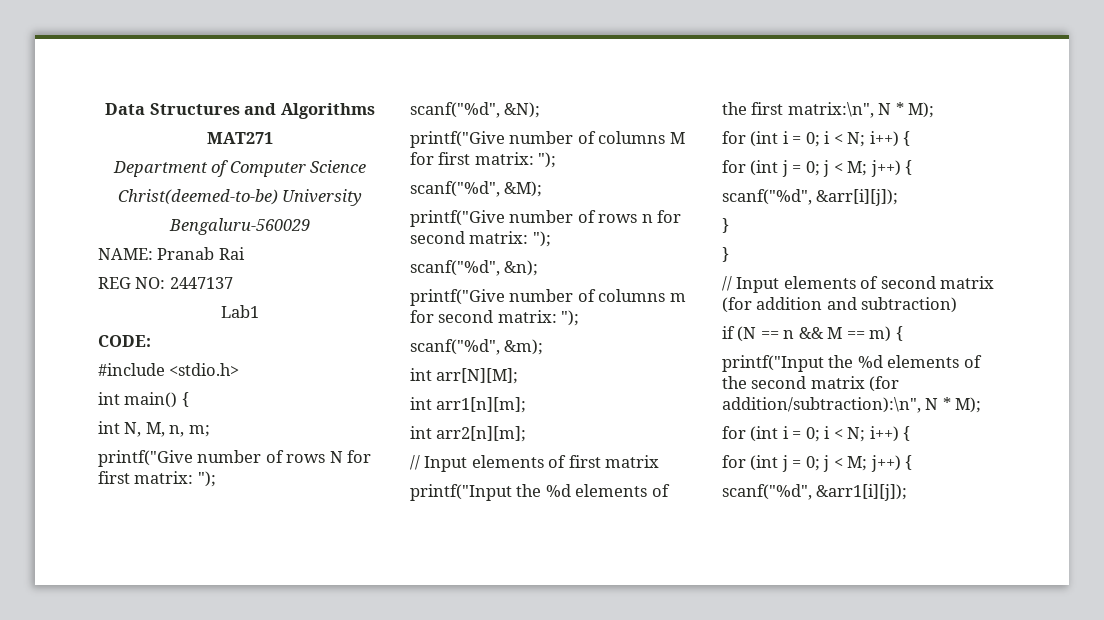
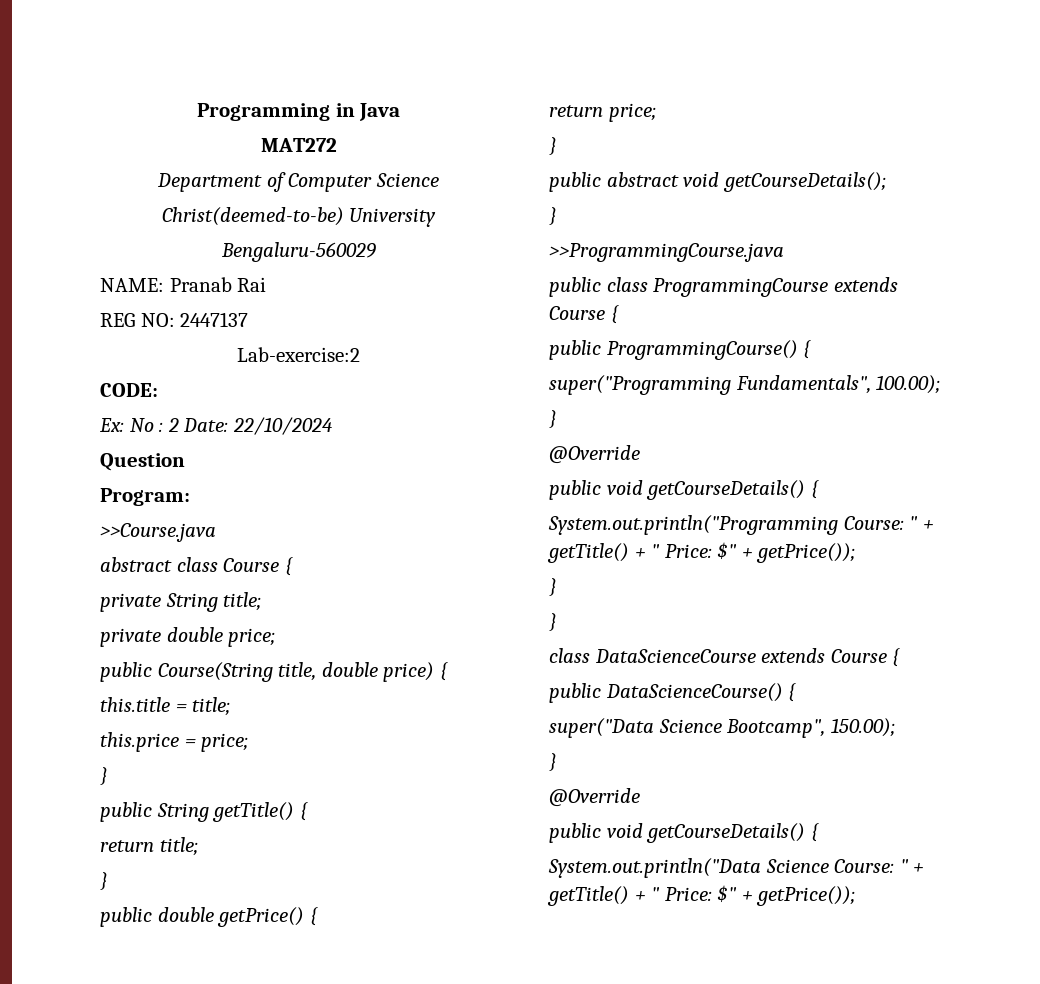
[105,103,375,119] [207,132,273,144] Data Structures and Algorithms // MAT271 -> [196,103,401,121] [260,138,337,152] Programming in Java // MAT272
[221,305,259,318] Lab1 -> [237,347,360,362] Lab-exercise:2
[98,363,240,376] [98,392,189,408] [98,421,210,437] [98,450,372,467] [98,471,216,487] [410,102,541,118] [410,131,685,148] [410,152,557,168] [410,181,543,197] [410,210,682,227] [410,231,551,247] [410,260,539,276] [410,289,686,306] [410,310,580,326] [410,339,544,355] [410,368,519,384] [410,397,527,413] [410,426,527,442] [410,455,660,472] [410,484,670,501] [722,102,935,118] [722,131,911,147] [722,160,913,177] [722,189,899,206] [722,218,729,233] [722,247,729,262] [722,276,995,293] [722,297,958,313] [722,326,903,342] [722,355,982,372] [722,376,900,392] [722,397,982,413] [722,426,911,442] [722,455,913,472] [722,484,908,501] #include <stdio.h> // int main() { // int N, M, n, m; // printf("Give number of rows N for first matrix: "); // scanf("%d", &N); // printf("Give number of columns M for first matrix: "); // scanf("%d", &M); // printf("Give number of rows n for second matrix: "); // scanf("%d", &n); // printf("Give number of columns m for second matrix: "); // scanf("%d", &m); // int arr[N][M]; // int arr1[n][m]; // int arr2[n][m]; // // Input elements of first matrix // printf("Input the %d elements of the first matrix:\n", N * M); // for (int i = 0; i < N; i++) { // for (int j = 0; j < M; j++) { // scanf("%d", &arr[i][j]); // } // } // // Input elements of second matrix (for addition and subtraction) // if (N == n && M == m) { // printf("Input the %d elements of the second matrix (for addition/subtraction):\n", N * M); // for (int i = 0; i < N; i++) { // for (int j = 0; j < M; j++) { // scanf("%d", &arr1[i][j]); -> [99,417,332,435] [100,453,185,471] [100,488,190,506] [100,523,216,542] [100,557,293,576] [100,592,262,612] [100,627,276,647] [100,662,448,682] [100,697,231,716] [100,732,249,752] [100,767,108,785] [100,802,308,822] [100,837,198,856] [100,872,108,890] [100,907,318,927] [549,103,656,122] [549,137,557,155] [549,172,886,192] [549,207,557,225] [549,243,784,262] [549,277,898,297] [549,305,619,324] [549,340,812,360] [549,375,941,395] [549,410,557,428] [549,445,640,464] [549,480,819,500] [548,515,934,535] [547,542,856,563] [549,578,557,596] [549,613,557,631] [549,648,901,667] [549,683,797,703] [549,718,895,738] [549,753,557,771] [549,788,640,807] [549,823,819,843] [548,858,925,878] [547,885,856,906] Ex: No : 2 Date: 22/10/2024 // Question // Program: // >>Course.java // abstract class Course { // private String title; // private double price; // public Course(String title, double price) { // this.title = title; // this.price = price; // } // public String getTitle() { // return title; // } // public double getPrice() { // return price; // } // public abstract void getCourseDetails(); // } // >>ProgrammingCourse.java // public class ProgrammingCourse extends Course { // public ProgrammingCourse() { // super("Programming Fundamentals", 100.00); // } // @Override // public void getCourseDetails() { // System.out.println("Programming Course: " + getTitle() + " Price: $" + getPrice()); // } // } // class DataScienceCourse extends Course { // public DataScienceCourse() { // super("Data Science Bootcamp", 150.00); // } // @Override // public void getCourseDetails() { // System.out.println("Data Science Course: " + getTitle() + " Price: $" + getPrice());

